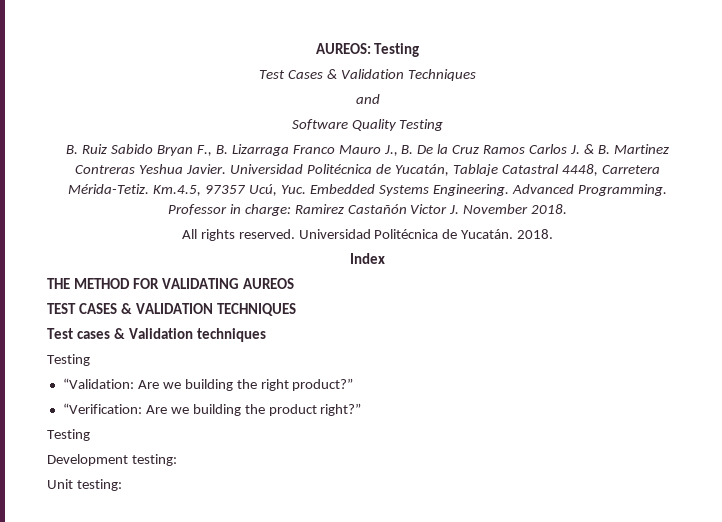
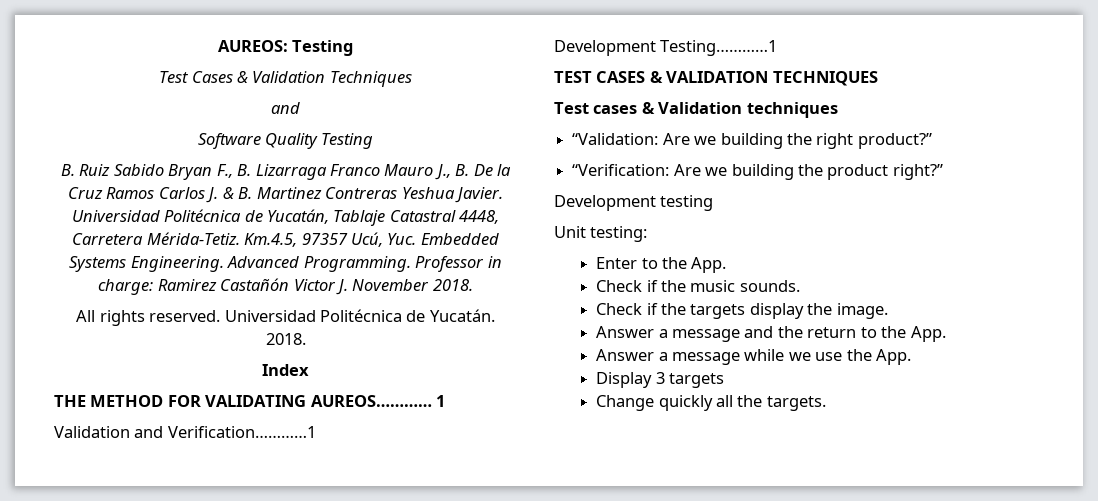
[242,278,294,289] AUREOS -> [310,395,446,407] [54,426,316,438] [554,40,778,56] AUREOS………… 1 // Validation and Verification…………1 // Development Testing…………1
[47,354,90,366] // Testing -> (838, 110) none
[47,429,90,441] [47,454,177,466] // Testing // Development testing: -> [554,195,714,211] // Development testing
(122, 485) none -> [596,257,727,273] [596,280,800,292] [596,303,888,319] [596,326,946,342] [596,349,912,365] [596,372,724,388] [596,395,826,411] // Enter to the App. // Check if the music sounds. // Check if the targets display the image. // Answer a message and the return to the App. // Answer a message while we use the App. // Display 3 targets // Change quickly all the targets.

